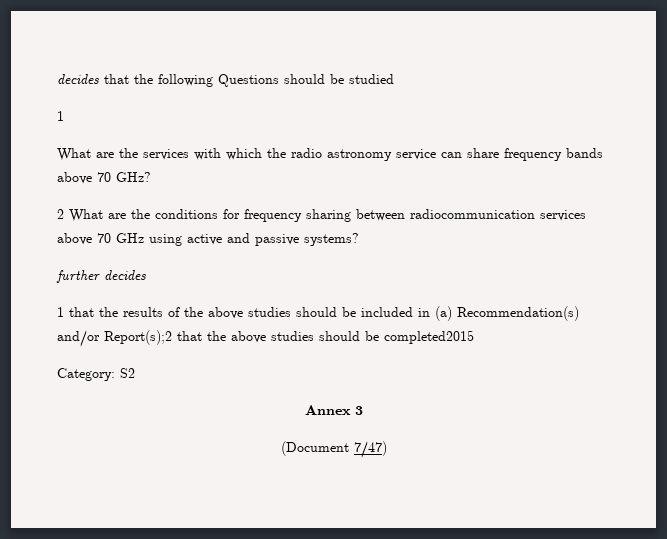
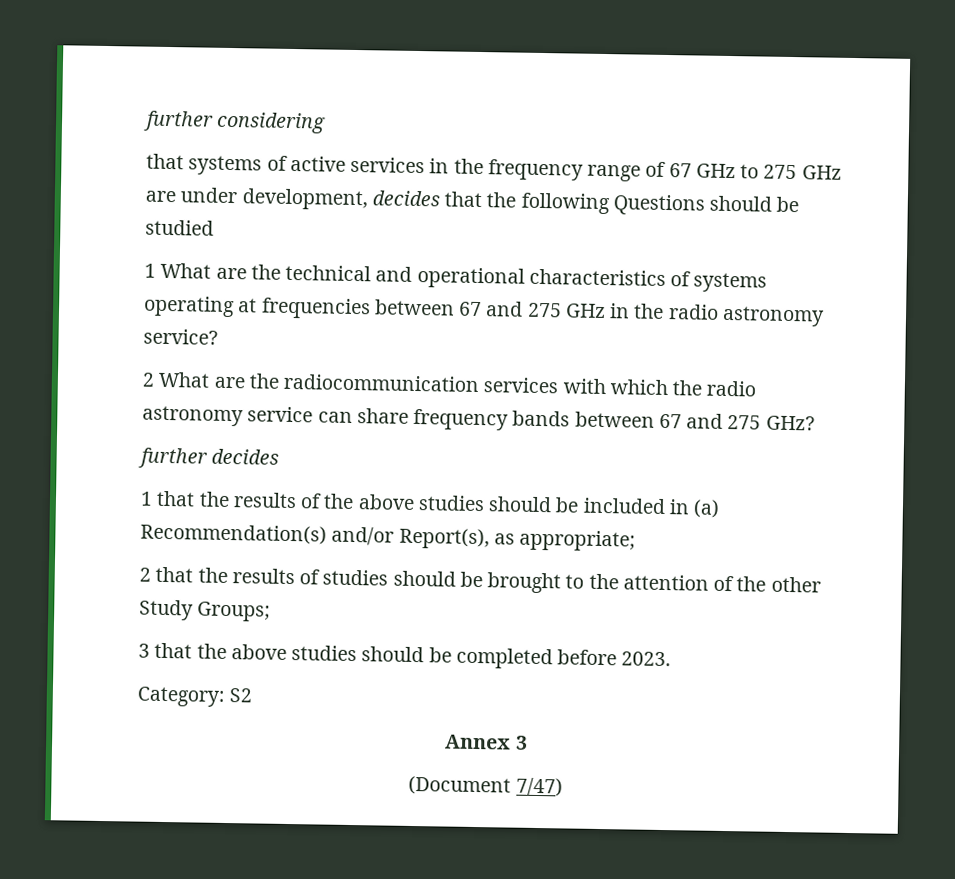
(57, 79) none -> [143,110,327,134] [146,153,842,182] [145,187,368,211] further considering // that systems of active services in the frequency range of 67 GHz to 275 GHz are under development,
[57,148,138,161] // What are the -> [160,262,768,293] [143,295,825,327] [143,328,218,345] [142,371,481,393] What are the technical and operational characteristics of systems operating at frequencies between 67 and 275 GHz in the radio astronomy service? // 2 What are the radiocommunication
[57,172,151,184] [57,209,586,222] [57,233,359,246] above 70 GHz? // 2 What are the conditions for frequency sharing between radiocommunication services above 70 GHz using active and passive systems? -> [574,411,815,431] between 67 and 275 GHz?
[104,330,172,345] Report(s);2 -> [398,527,637,552] [139,566,821,594] [139,599,272,622] [138,643,150,658] Report(s), as appropriate; // 2 that the results of studies should be brought to the attention of the other Study Groups; // 3
[384,330,474,344] completed2015 -> [455,647,672,670] completed before 2023.

